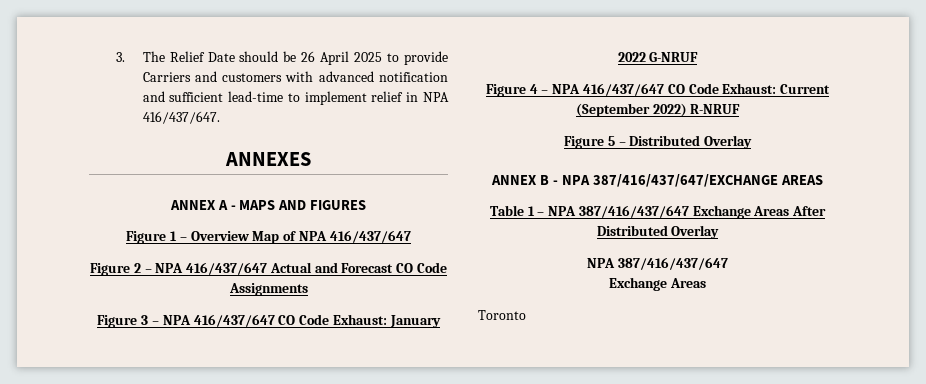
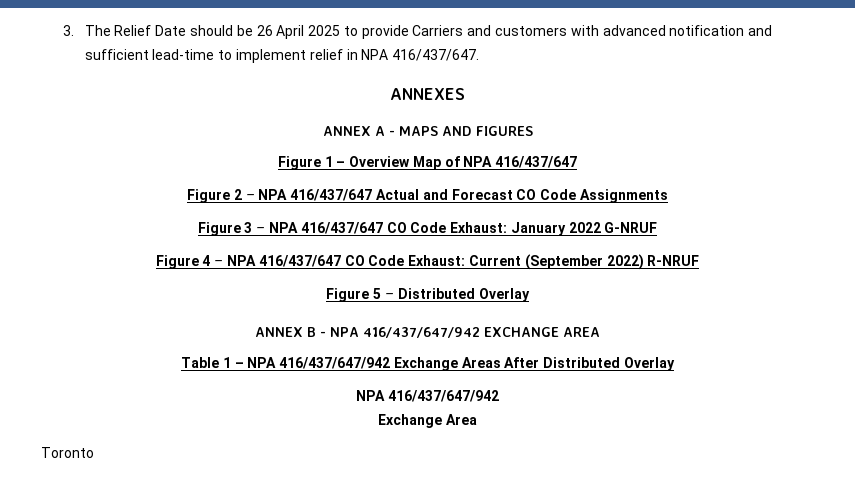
[592,174,823,187] 387/416/437/647/EXCHANGE AREAS -> [363,327,600,338] 416/437/647/942 EXCHANGE AREA
[578,205,689,218] 387/416/437/647 -> [279,357,391,369] 416/437/647/942
[617,257,728,270] [609,277,706,291] 387/416/437/647 // Exchange Areas -> [387,390,499,402] [378,414,477,428] 416/437/647/942 // Exchange Area

